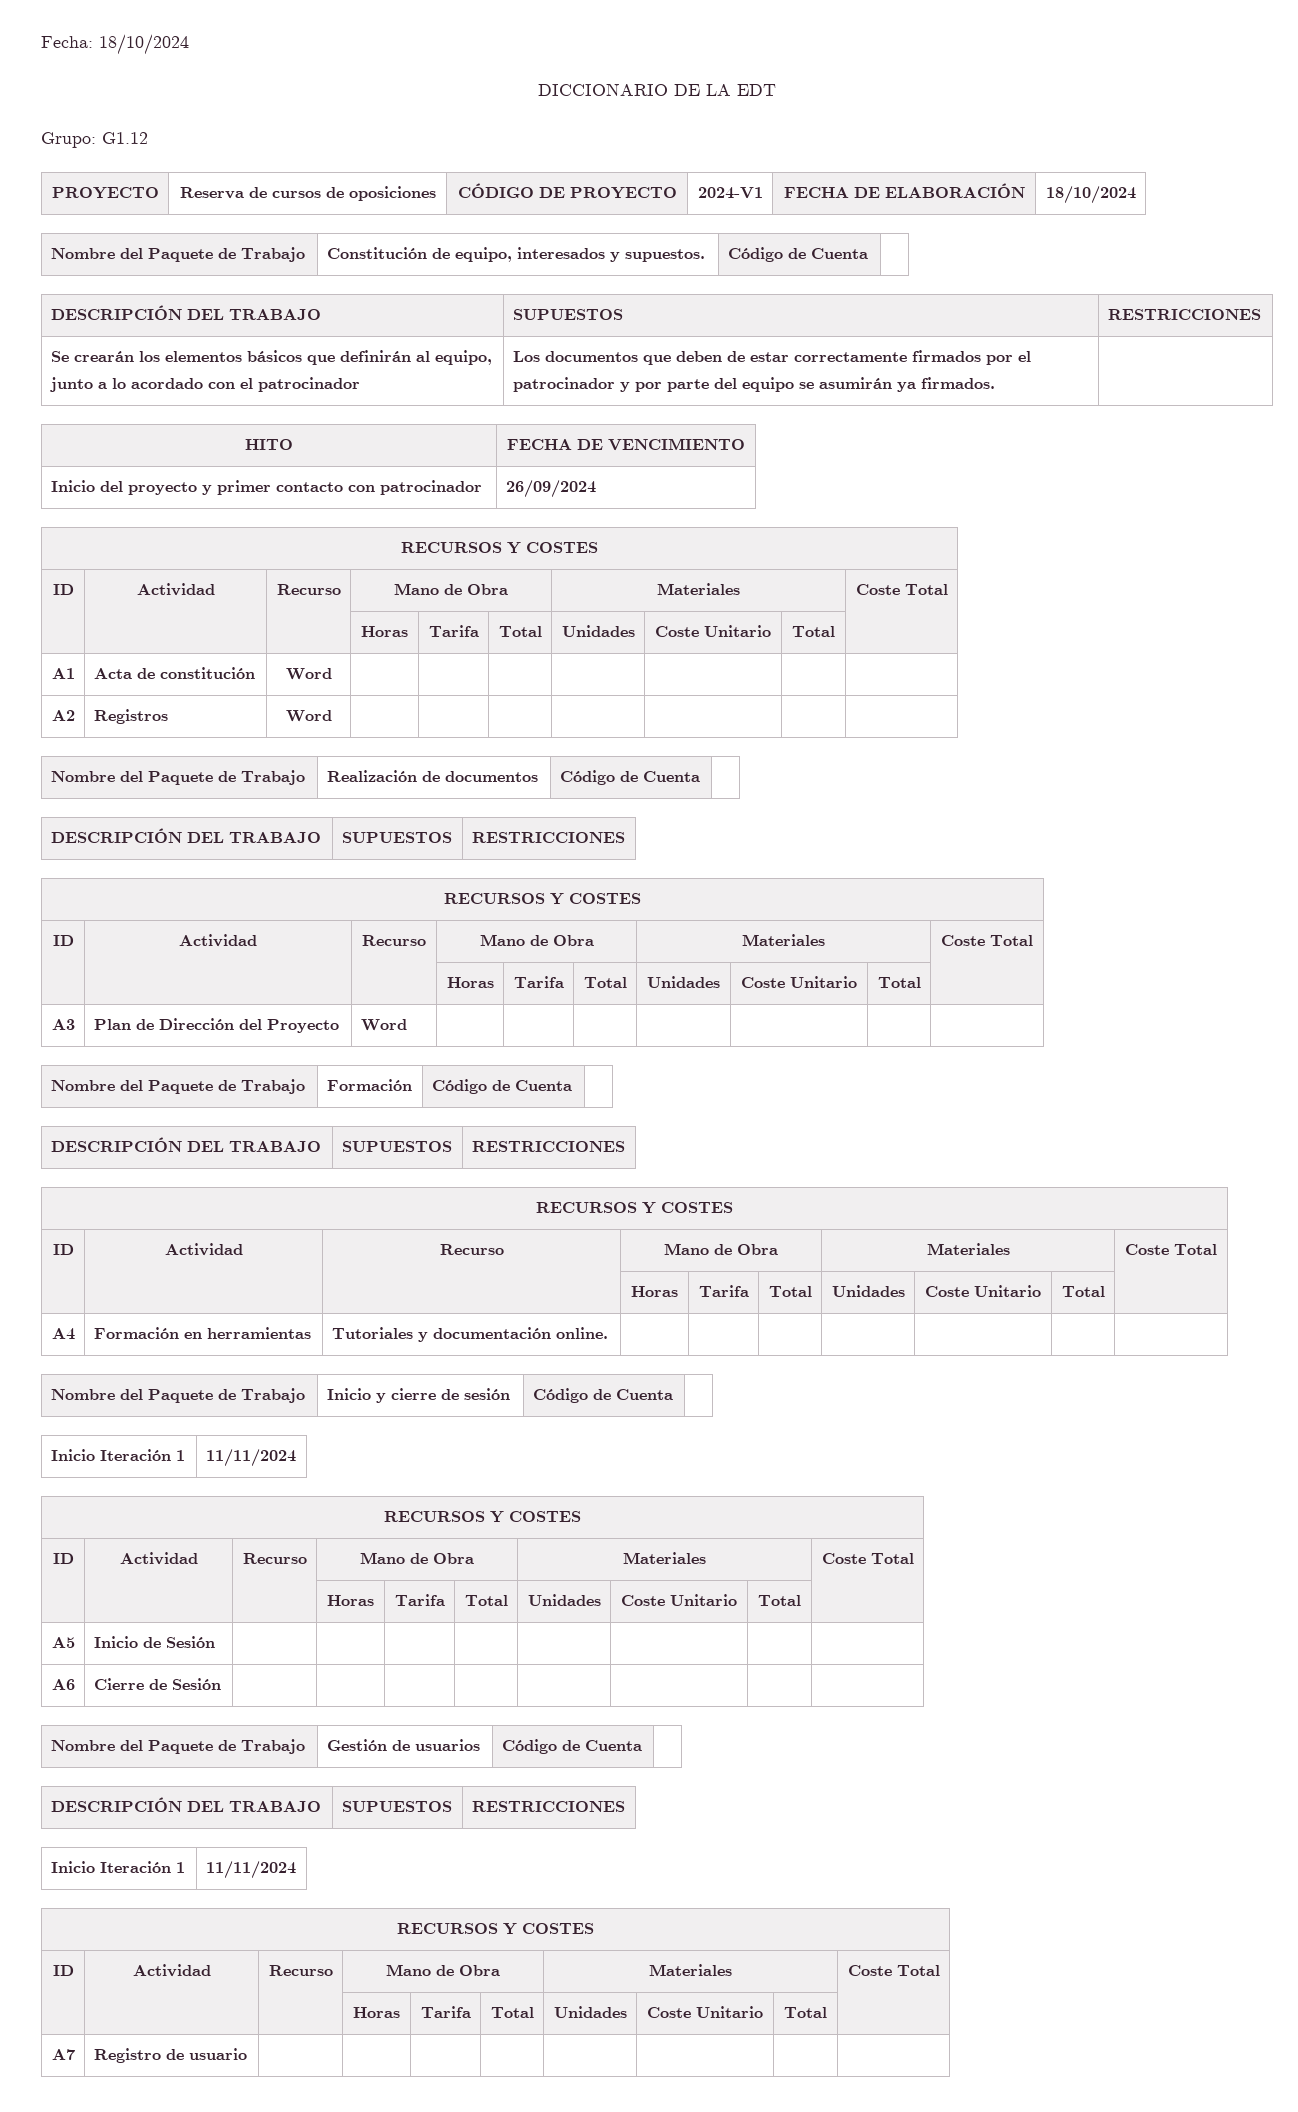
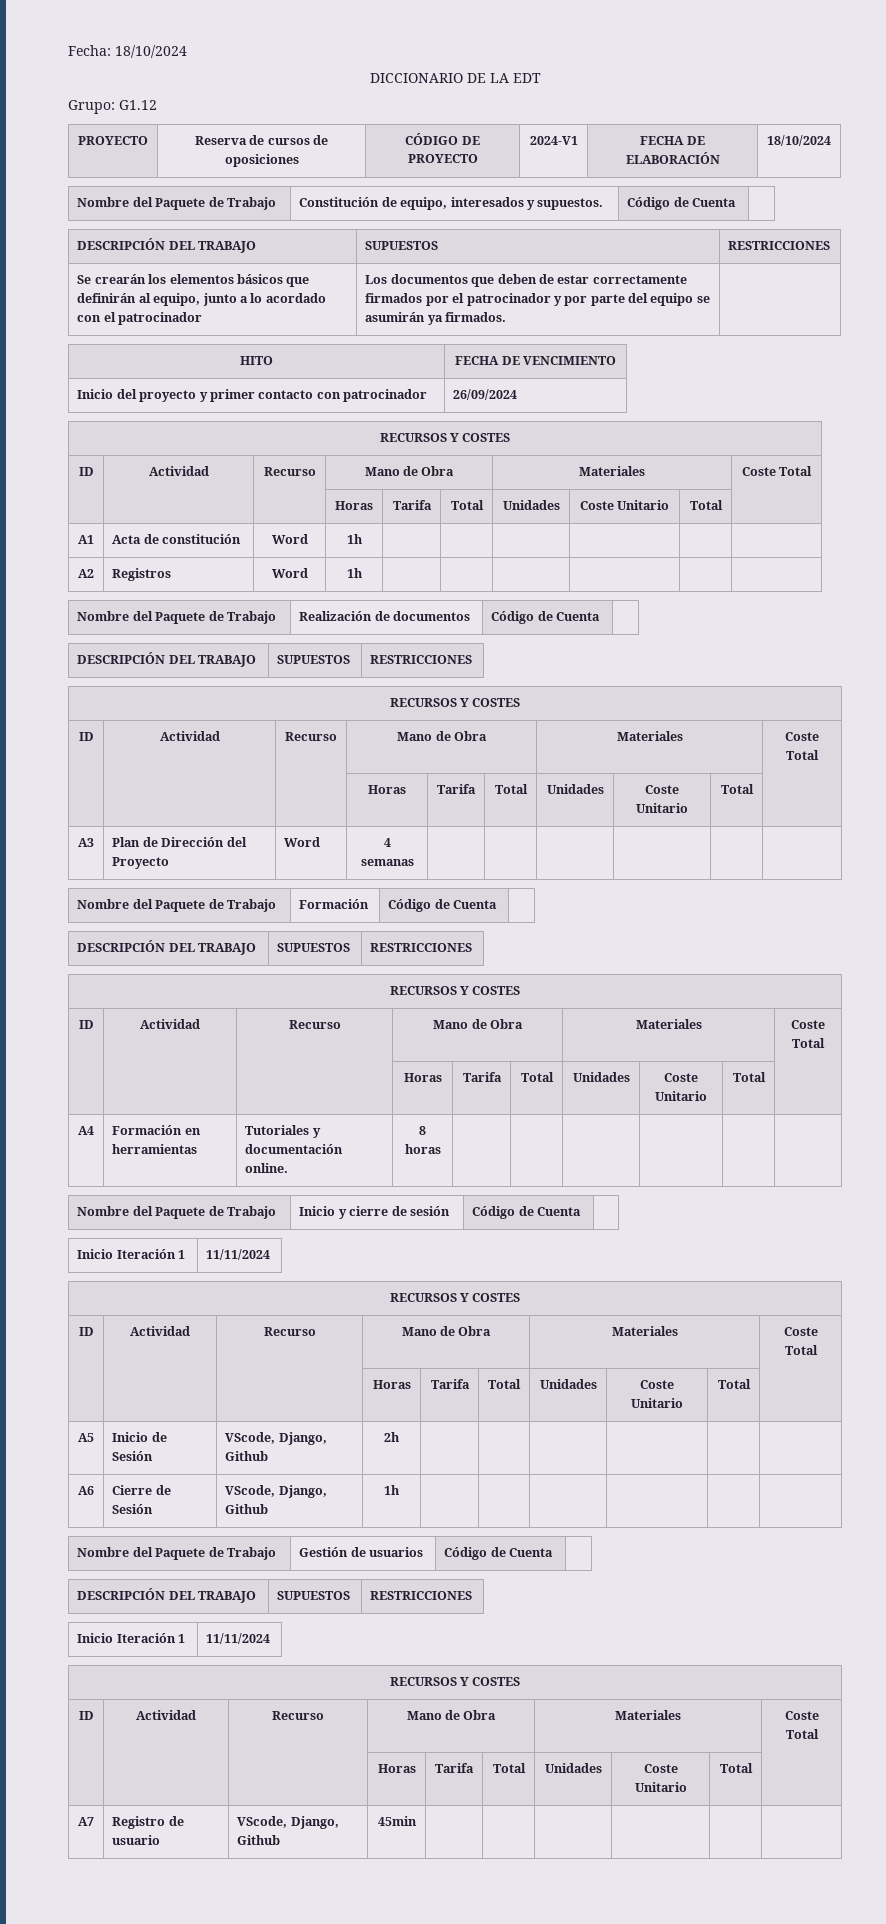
(332, 674) none -> [346,534,363,544] 1h
(332, 716) none -> [346,568,363,578] 1h
(407, 1025) none -> [383,838,391,847] [360,859,414,866] 4 semanas
(608, 1333) none -> [419,1126,426,1135] [404,1144,441,1154] 8 horas
(215, 1642) | -> [225,1432,327,1445] [225,1451,269,1461] [384,1432,400,1442] VScode, Django, Github | 2h
(221, 1684) | -> [225,1485,327,1498] [225,1504,269,1514] [384,1485,400,1495] VScode, Django, Github | 1h
(247, 2054) | -> [237,1816,339,1829] [237,1835,281,1845] [377,1816,417,1826] VScode, Django, Github | 45min

